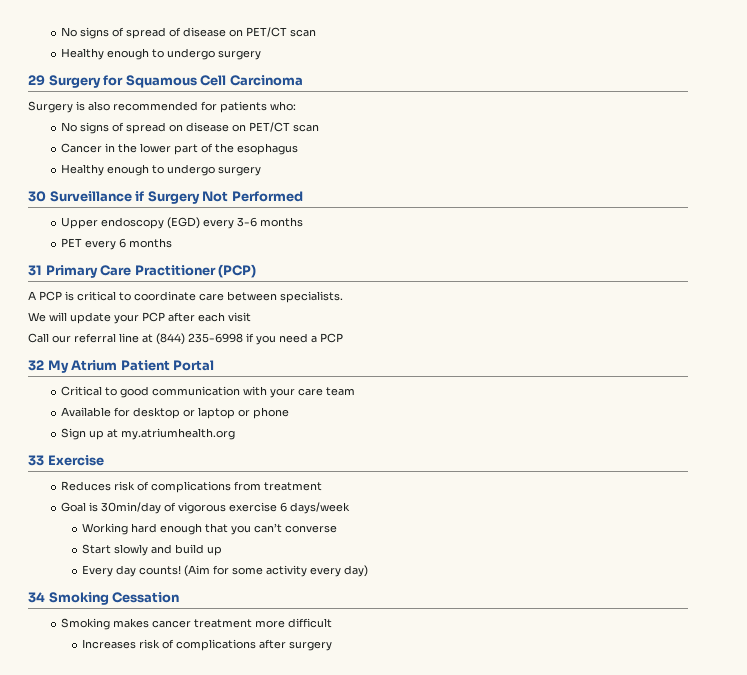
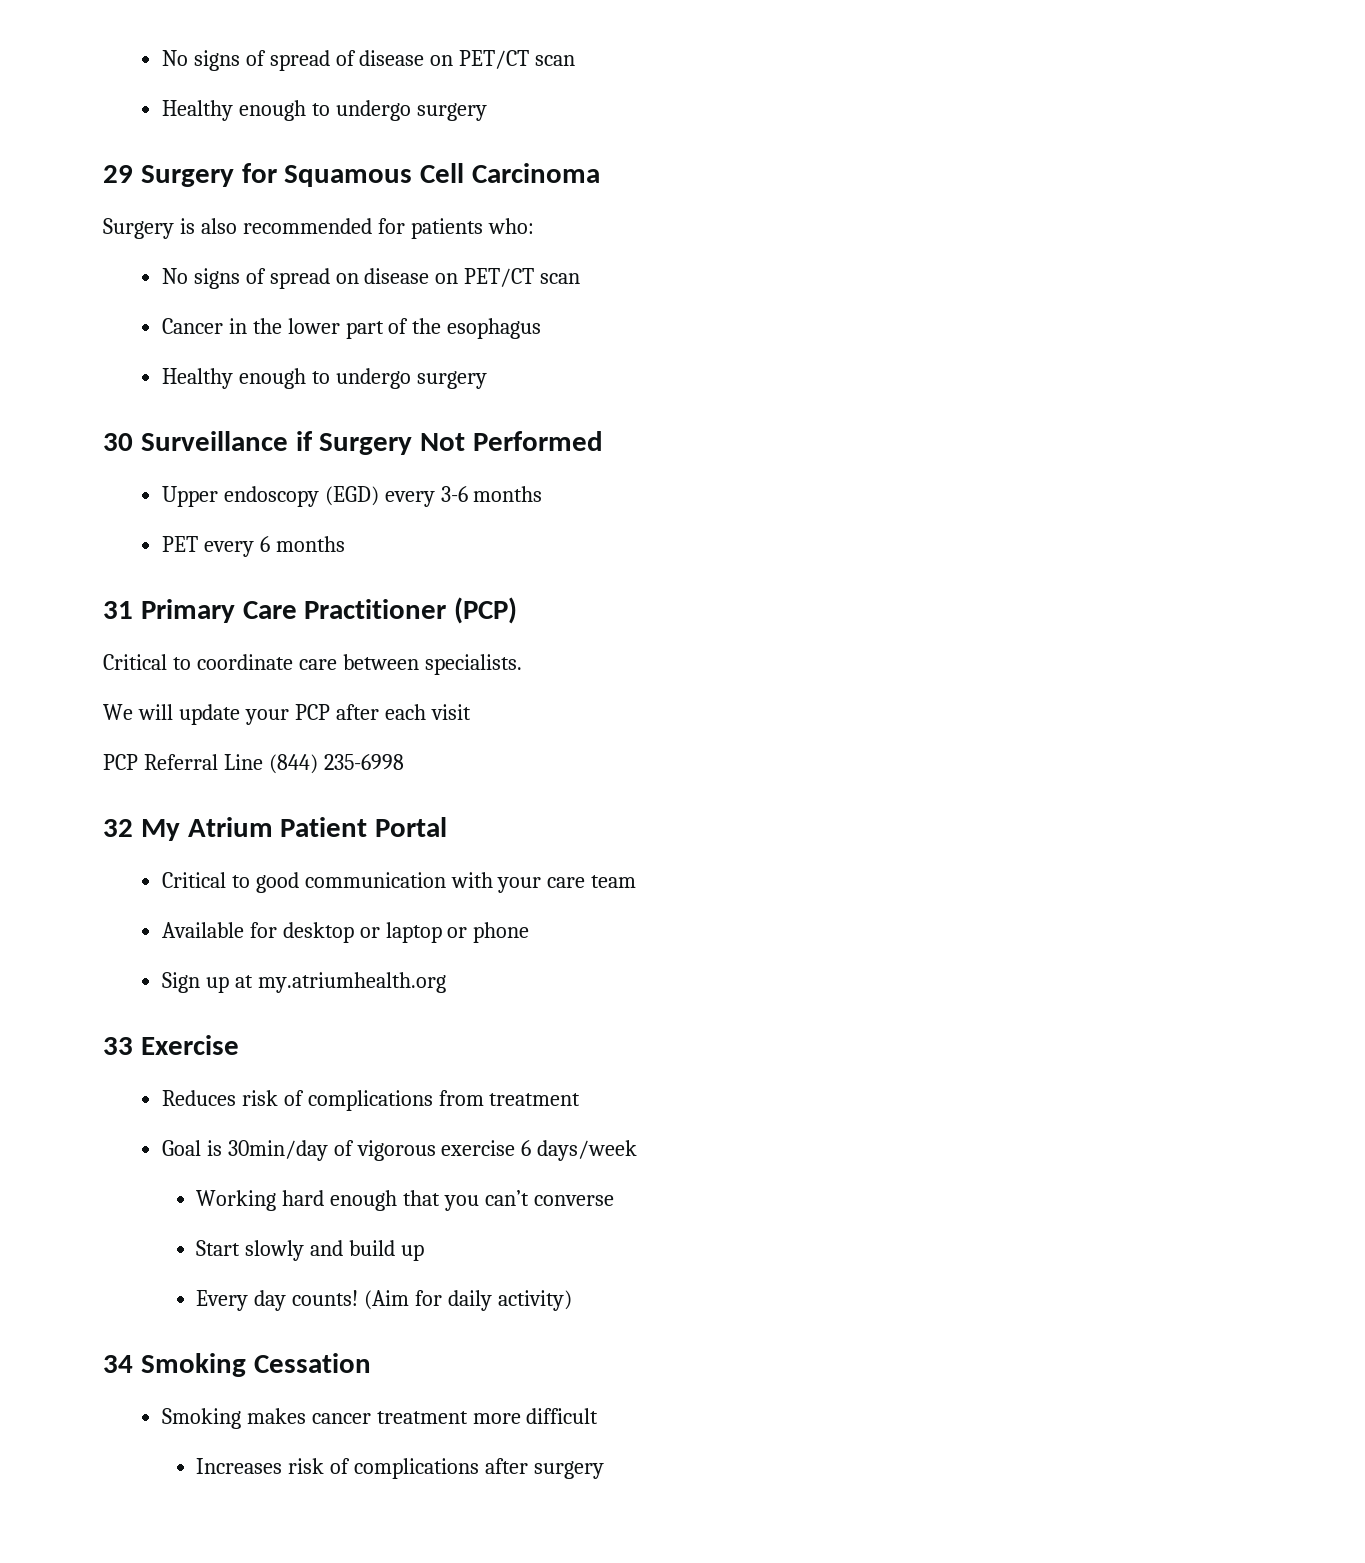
[28,291,116,301] A PCP is critical -> [103,654,167,670] Critical
[28,333,343,345] Call our referral line at (844) 235-6998 if you need a PCP -> [103,754,404,774] PCP Referral Line (844) 235-6998
[232,565,369,577] some activity every day) -> [448,1290,573,1311] daily activity)

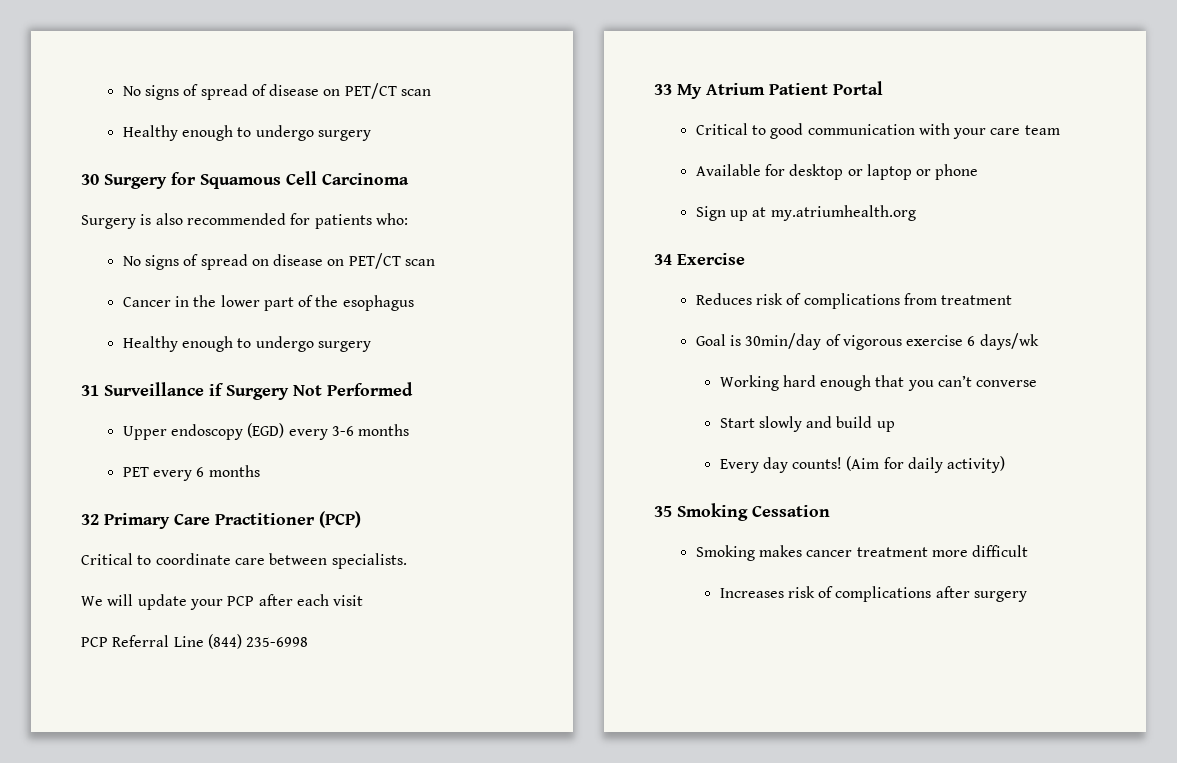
[103,165,133,183] 29 -> [81,174,99,185] 30
[103,433,133,451] 30 -> [81,385,99,396] 31
[103,601,133,619] 31 -> [81,514,99,525] 32
[103,819,133,837] 32 -> [654,84,672,95] 33
[103,1037,133,1055] 33 -> [654,254,672,265] 34
[537,1140,638,1161] days/week -> [979,333,1039,350] days/wk
[103,1355,133,1373] 34 -> [654,506,672,517] 35

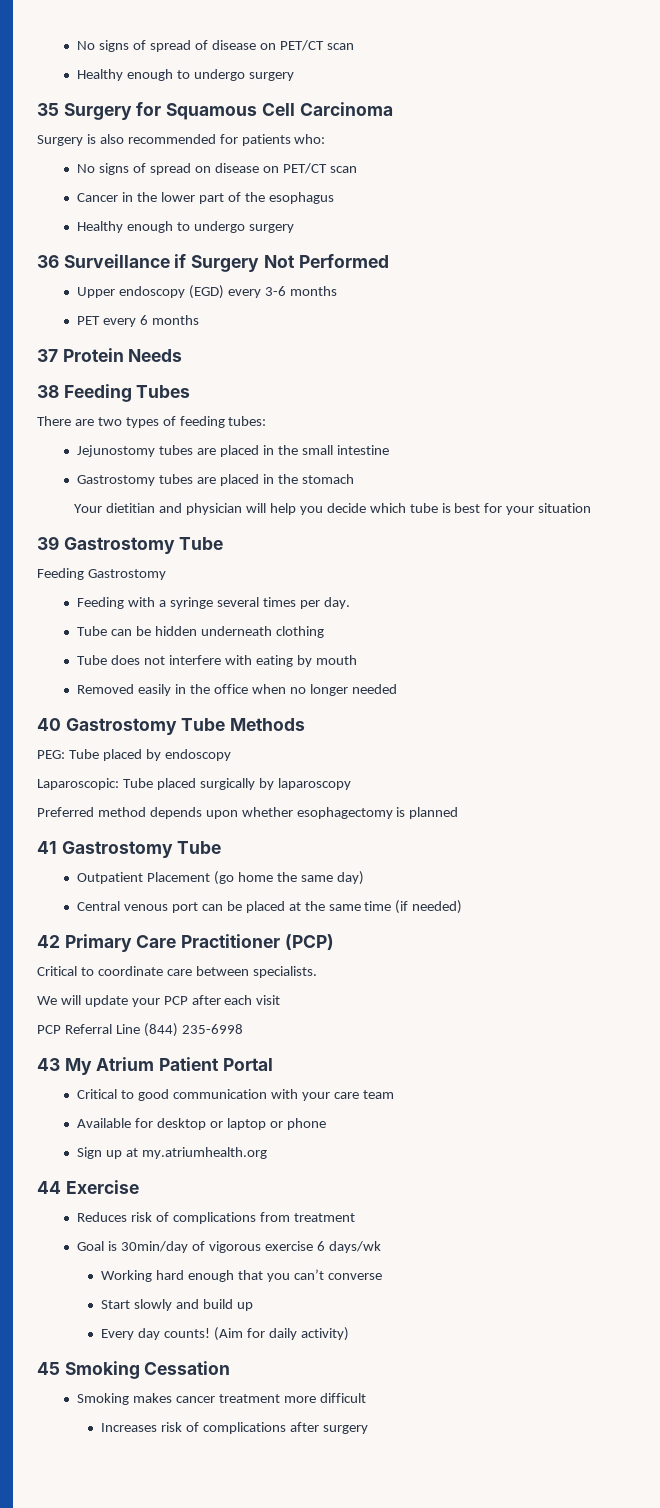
[81,174,99,185] 30 -> [37,103,59,116] 35
[81,385,99,396] 31 -> [37,255,59,268] 36
[81,514,99,525] 32 -> [37,348,183,362] [37,384,191,402] [37,416,267,428] [77,445,389,457] [77,474,354,486] [74,503,592,515] [37,536,224,554] [37,568,166,580] [77,597,350,609] [77,626,324,638] [77,655,357,667] [77,684,397,696] [37,718,306,735] [37,749,231,761] [37,778,351,790] [37,807,459,819] [37,841,222,858] [77,871,364,885] [77,900,463,914] [37,935,60,948] 37 Protein Needs // 38 Feeding Tubes // There are two types of feeding tubes: // Jejunostomy tubes are placed in the small intestine // Gastrostomy tubes are placed in the stomach // Your dietitian and physician will help you decide which tube is best for your situation // 39 Gastrostomy Tube // Feeding Gastrostomy // Feeding with a syringe several times per day. // Tube can be hidden underneath clothing // Tube does not interfere with eating by mouth // Removed easily in the office when no longer needed // 40 Gastrostomy Tube Methods // PEG: Tube placed by endoscopy // Laparoscopic: Tube placed surgically by laparoscopy // Preferred method depends upon whether esophagectomy is planned // 41 Gastrostomy Tube // Outpatient Placement (go home the same day) // Central venous port can be placed at the same time (if needed) // 42
[654,84,672,95] 33 -> [37,1058,60,1071] 43
[654,254,672,265] 34 -> [37,1181,61,1194] 44
[654,506,672,517] 35 -> [37,1362,60,1375] 45

